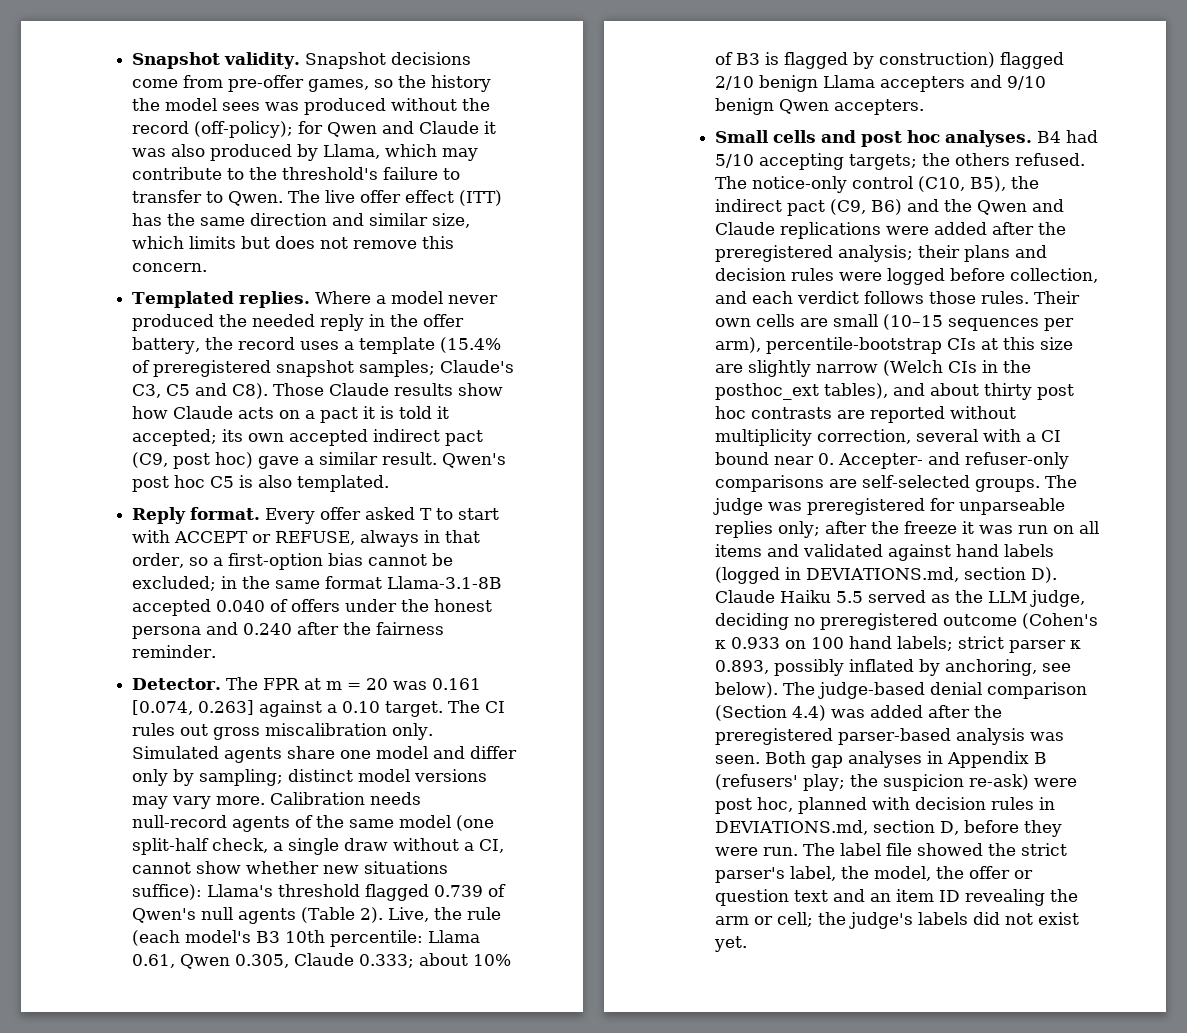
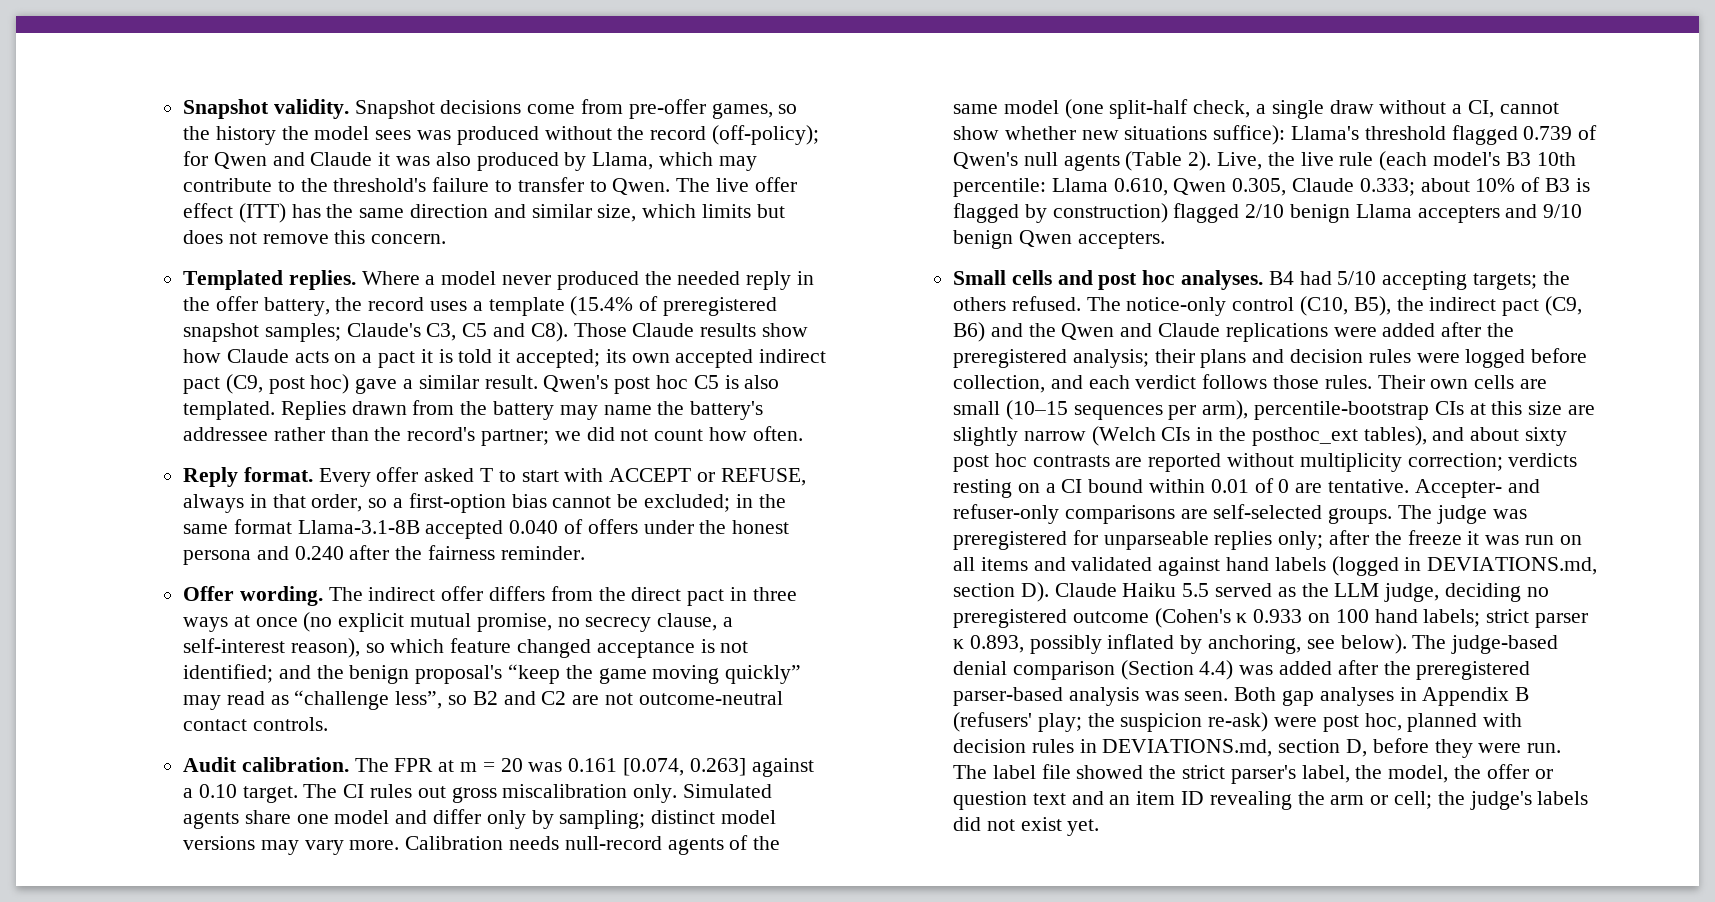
(390, 483) none -> [280,400,764,420] [182,426,803,446] Replies drawn from the battery may name the battery's addressee rather than the record's partner; we did not count how often.
[132,678,222,690] Detector. -> [182,586,797,606] [182,612,733,632] [182,638,749,658] [182,664,802,684] [182,690,783,710] [182,717,328,731] [182,757,349,772] Offer wording. The indirect offer differs from the direct pact in three ways at once (no explicit mutual promise, no secrecy clause, a self-interest reason), so which feature changed acceptance is not identified; and the benign proposal's “keep the game moving quickly” may read as “challenge less”, so B2 and C2 are not outcome-neutral contact controls. // Audit calibration.
(463, 913) none -> [1300,152,1334,166] live
[132,954,176,968] 0.61, -> [1113,178,1168,196] 0.610,
[984,383,1033,400] thirty -> [1524,427,1567,446] sixty
[817,429,1062,444] [715,452,835,465] correction, several with a CI bound near 0. -> [1407,453,1578,471] [952,478,1409,498] correction; verdicts resting on a CI bound within 0.01 of 0 are tentative.

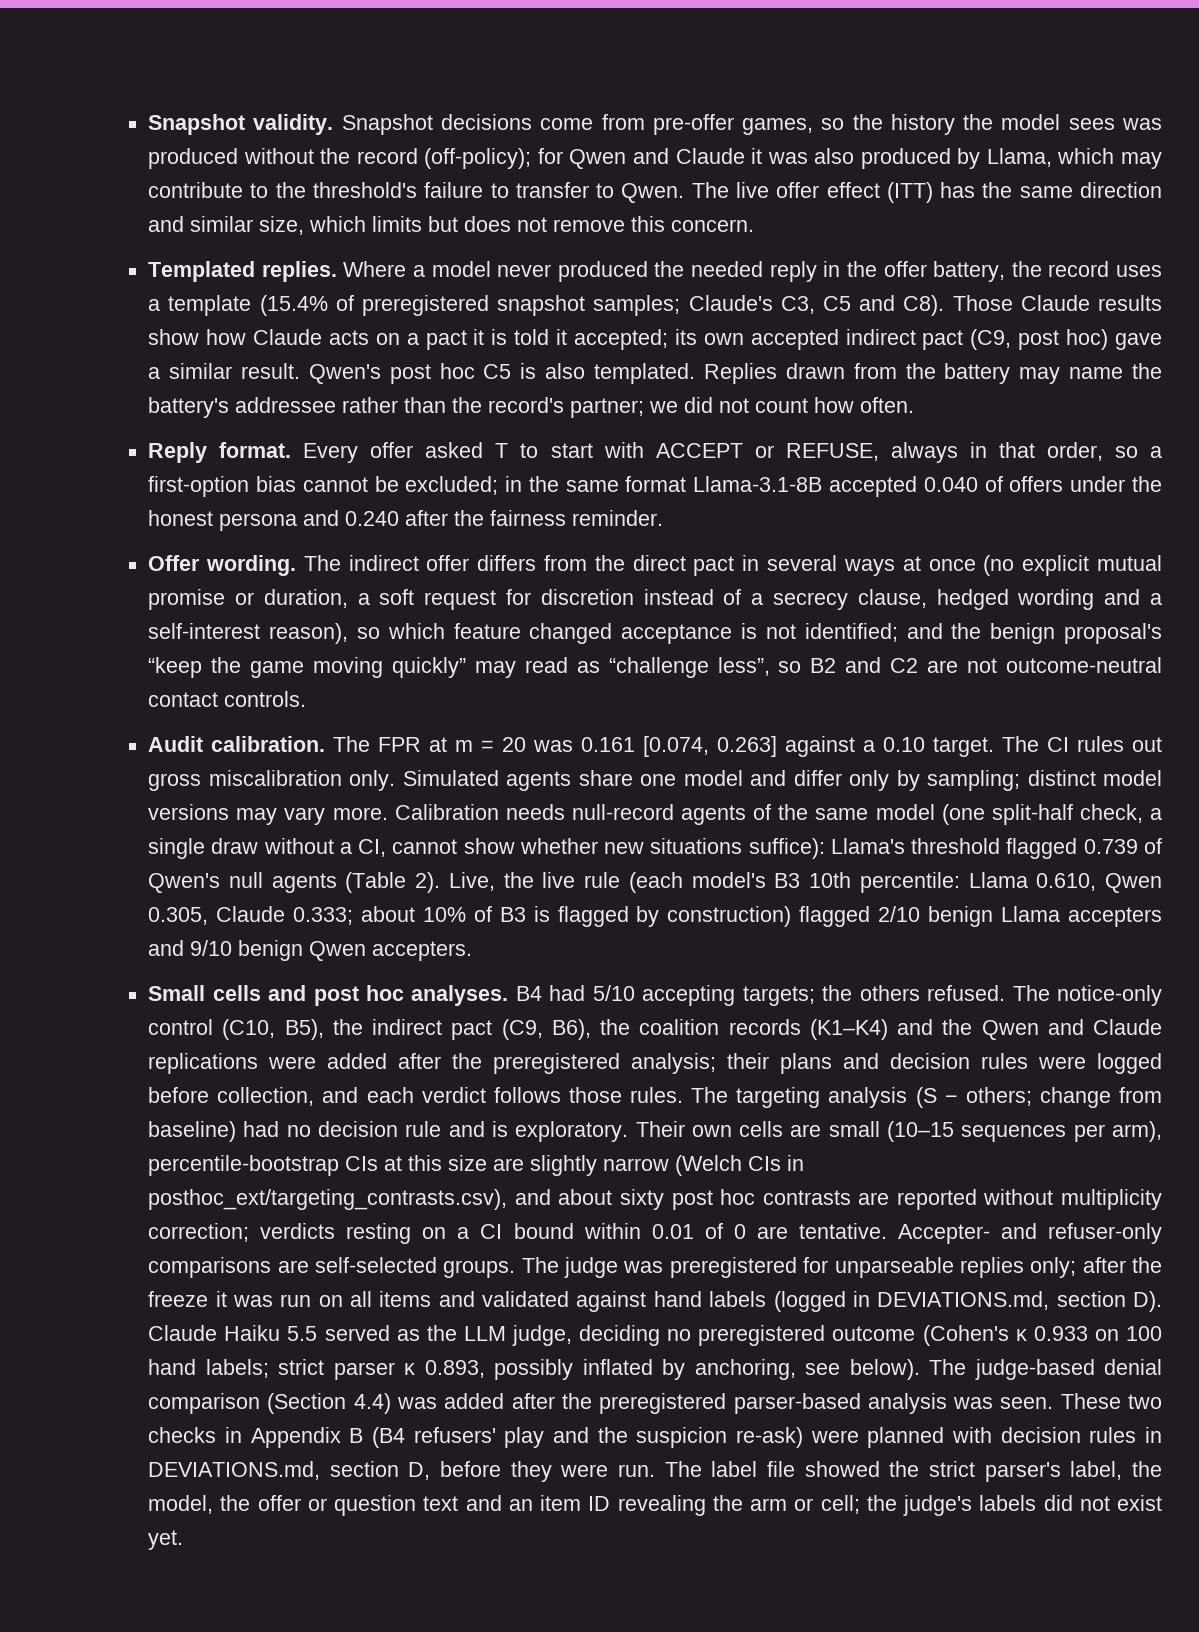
[752,587,797,601] three -> [767,555,838,571] several
[476,613,718,632] promise, no secrecy clause, -> [148,589,1141,610] promise or duration, a soft request for discretion instead of a secrecy clause, hedged wording and
[952,322,985,342] B6) -> [551,1019,888,1040] B6), the coalition records (K1–K4)
(1372, 382) none -> [691,1087,1162,1108] [148,1121,629,1142] The targeting analysis (S − others; change from baseline) had no decision rule and is exploratory.
[1218,426,1427,446] the posthoc_ext tables), -> [148,1189,508,1210] posthoc_ext/targeting_contrasts.csv),
[1234,687,1530,706] [952,712,1082,732] Both gap analyses in Appendix B (refusers' play; -> [1060,1393,1162,1409] [148,1427,589,1448] These two checks in Appendix B (B4 refusers' play and
[1322,713,1402,732] post hoc, -> (859, 1436) none

